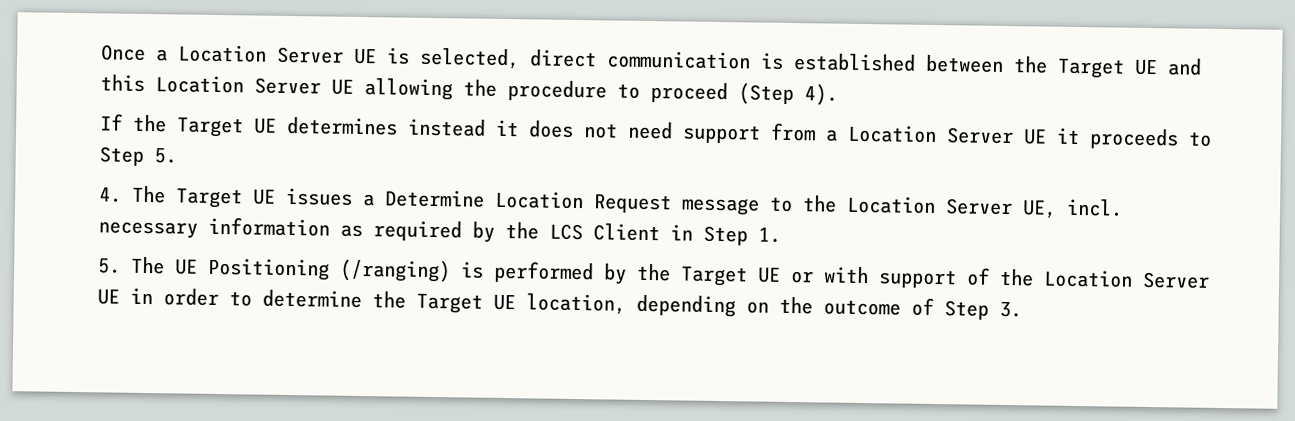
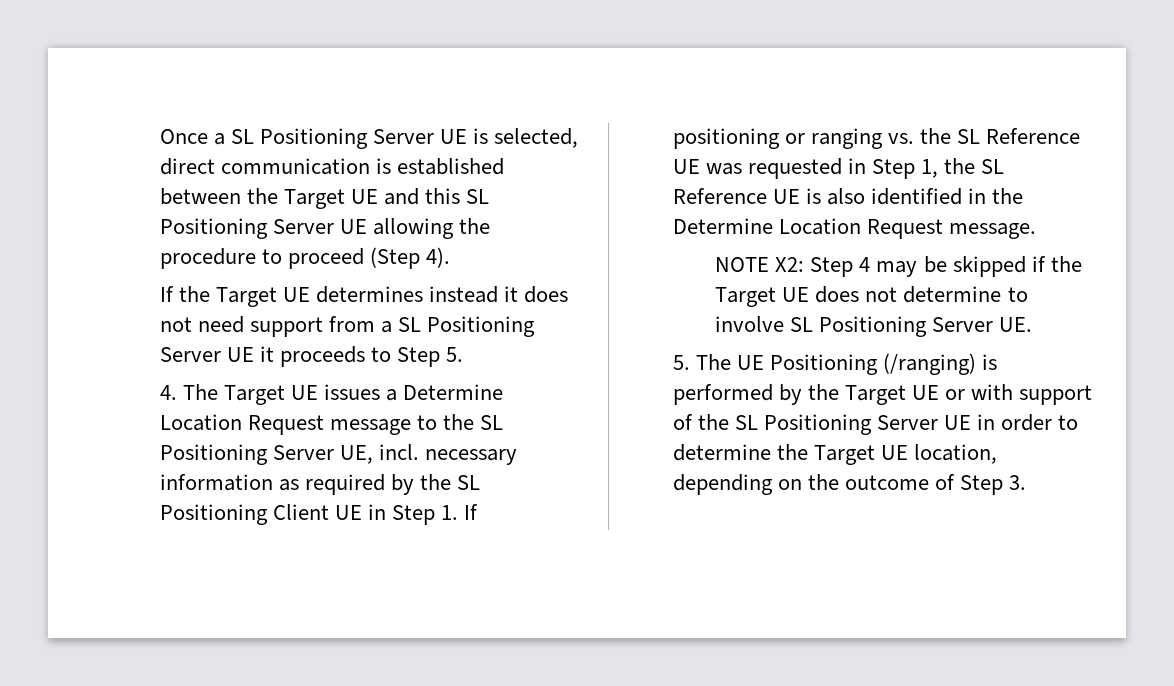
[178,44,268,63] Location -> [230,128,368,149] SL Positioning
[155,75,245,94] Location -> [466,189,490,204] [159,218,268,239] SL Positioning
[847,124,938,144] Location -> [397,316,536,337] SL Positioning
[846,195,937,215] Location -> [479,415,503,430] [159,444,268,465] SL Positioning
[549,223,661,242] LCS Client -> [456,475,480,490] [159,504,362,525] SL Positioning Client UE
(782, 235) none -> [464,504,479,520] [672,128,1081,149] [672,158,1005,179] [672,188,1024,205] [672,218,1036,239] [715,256,1082,277] [715,286,1028,307] [715,316,1033,337] If positioning or ranging vs. the SL Reference UE was requested in Step 1, the SL Reference UE is also identified in the Determine Location Request message. // NOTE X2: Step 4 may be skipped if the Target UE does not determine to involve SL Positioning Server UE.
[1043,269,1134,288] Location -> [734,414,872,435] SL Positioning

